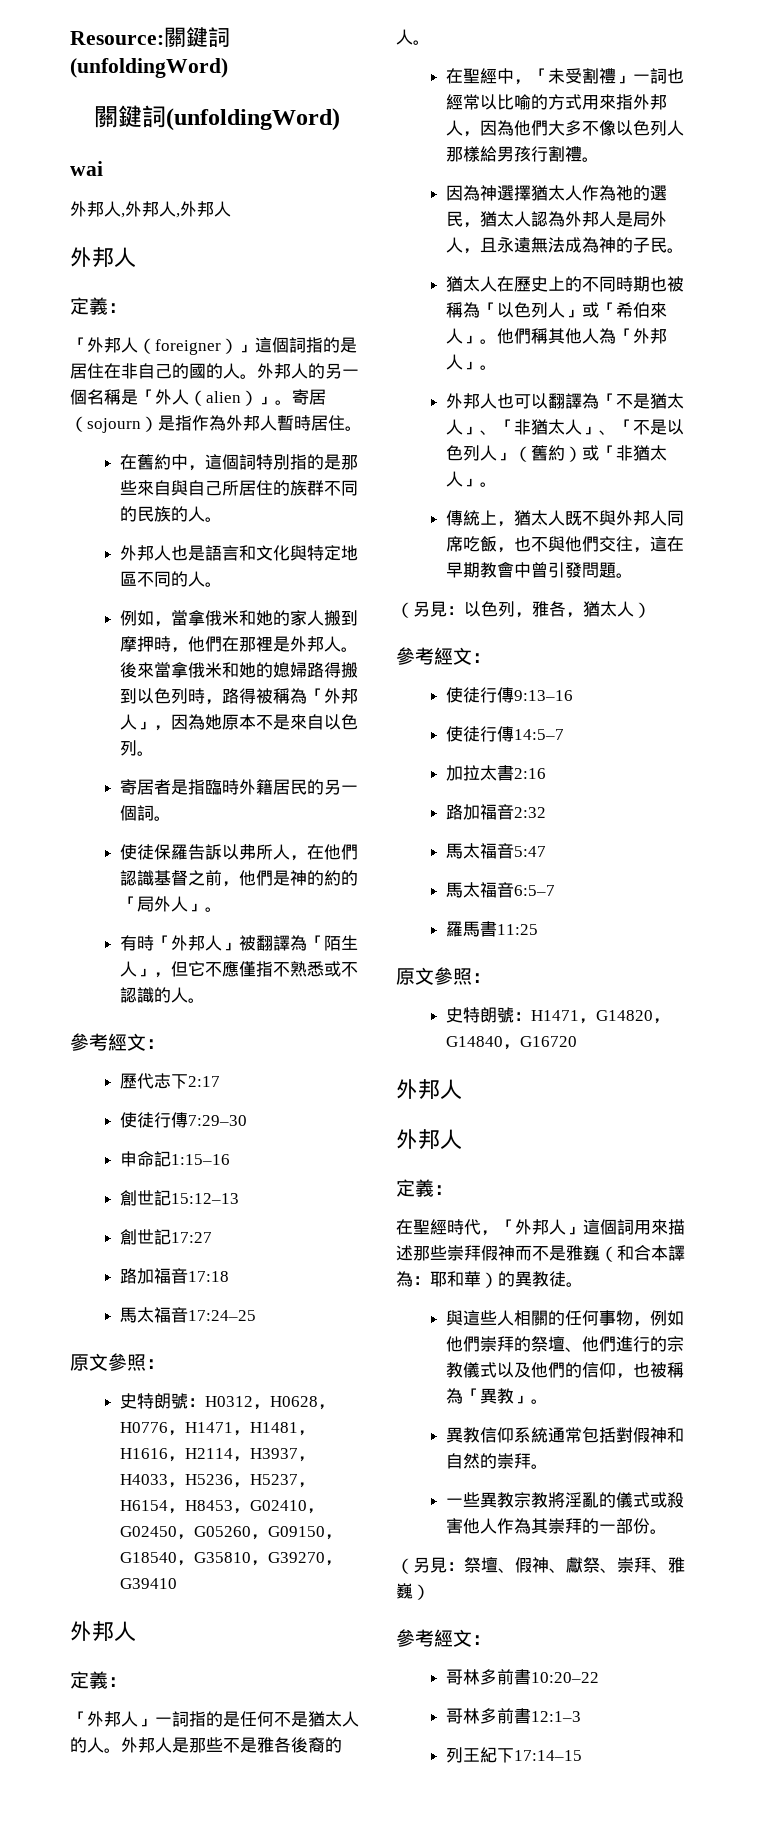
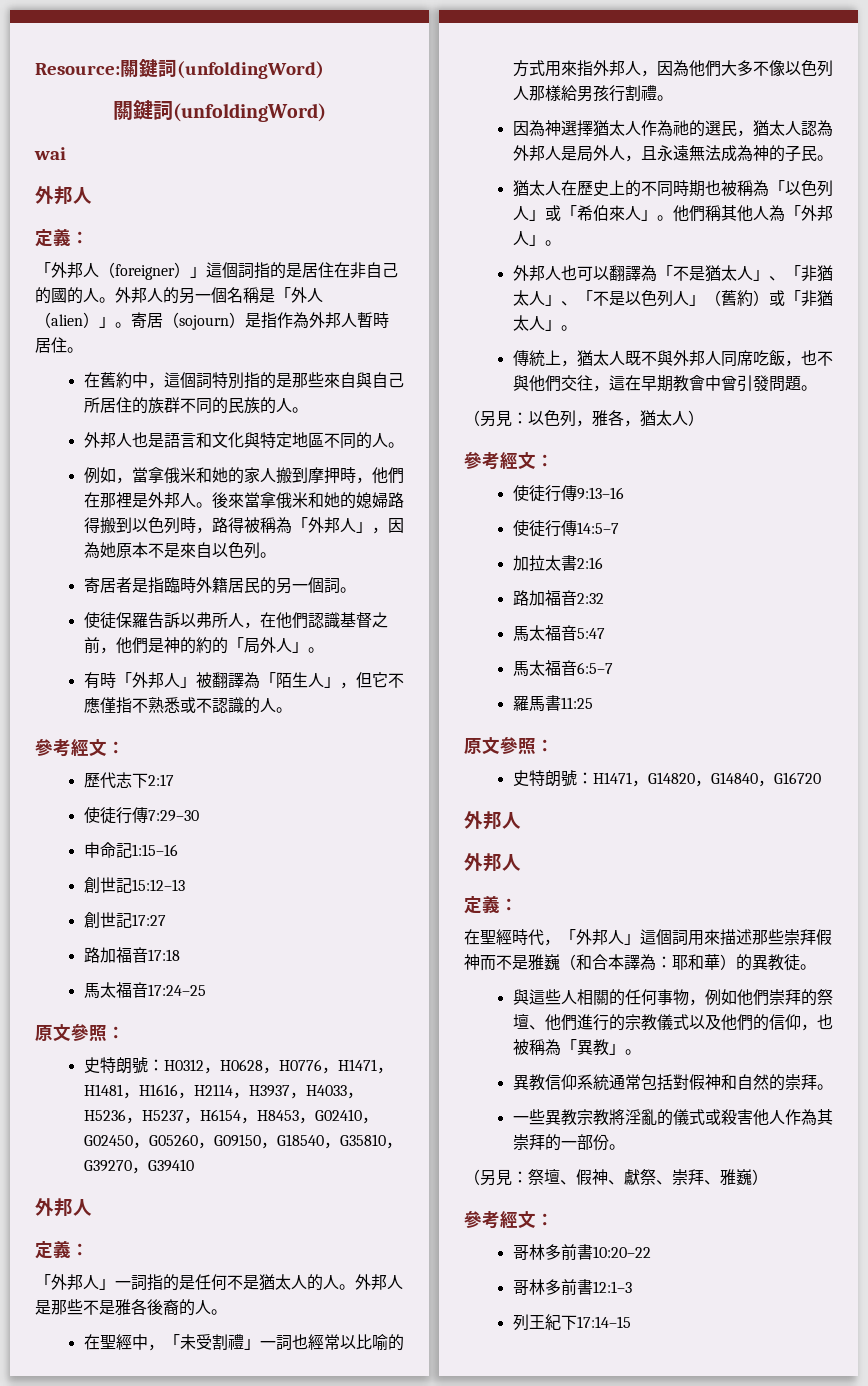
[70,201,231,218] // 外邦人,外邦人,外邦人 -> (66, 153) none

